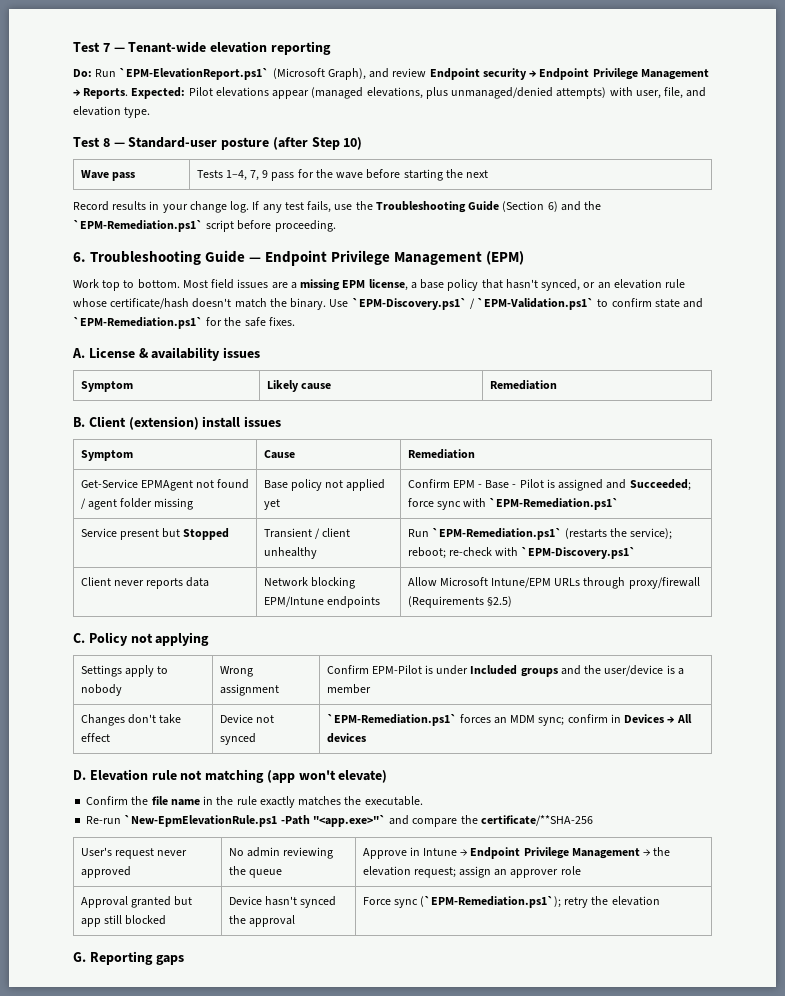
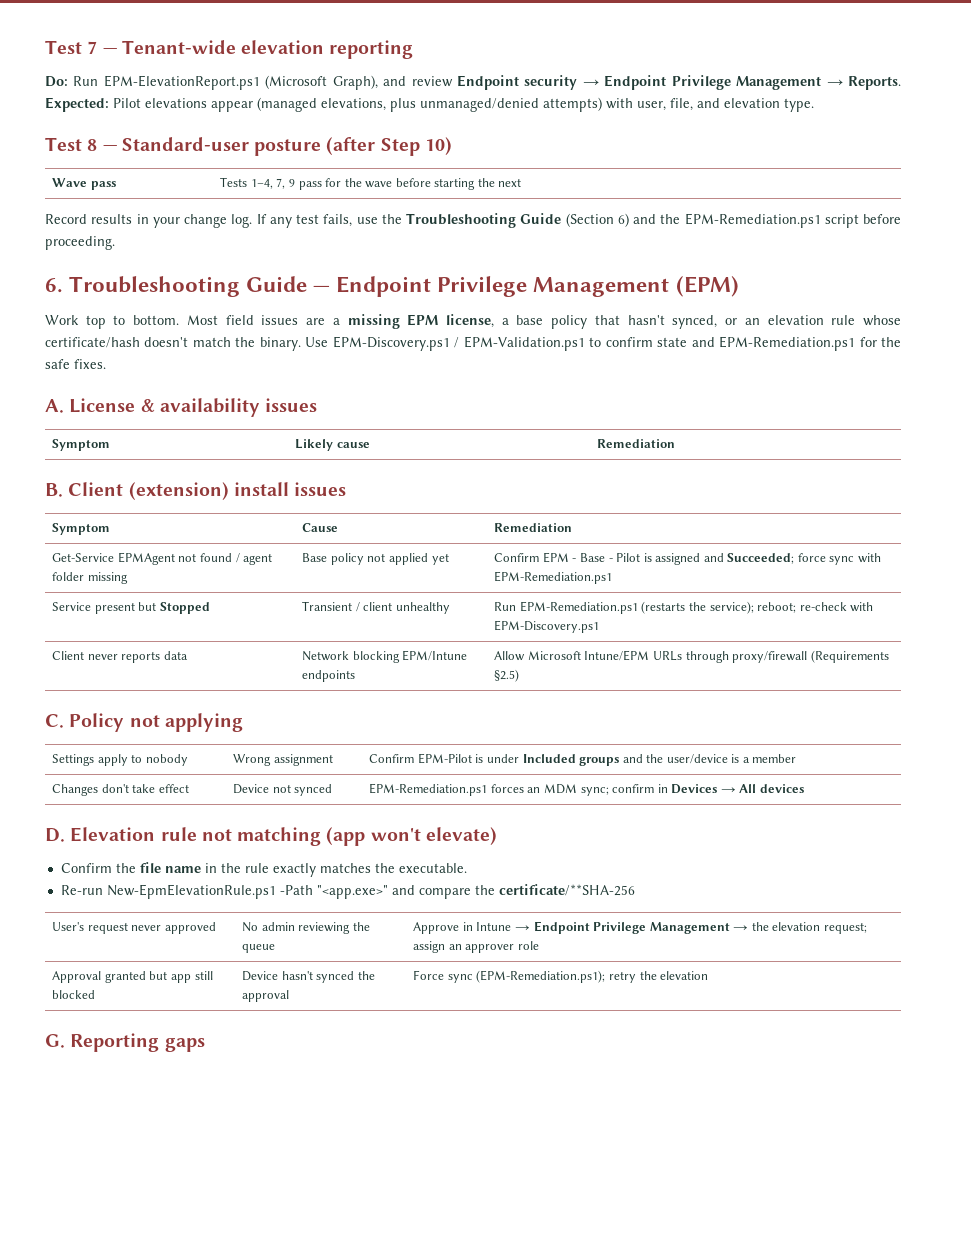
[119,68,270,80] `EPM-ElevationReport.ps1` -> [103,75,260,90] EPM-ElevationReport.ps1
[73,220,203,232] `EPM-Remediation.ps1` -> [684,213,821,228] EPM-Remediation.ps1
[351,298,595,310] `EPM-Discovery.ps1` / `EPM-Validation.ps1` -> [332,336,585,351] EPM-Discovery.ps1 / EPM-Validation.ps1
[73,317,203,329] `EPM-Remediation.ps1` -> [719,336,856,351] EPM-Remediation.ps1
[489,498,620,510] `EPM-Remediation.ps1` -> [494,571,613,584] EPM-Remediation.ps1
[431,528,562,540] `EPM-Remediation.ps1` -> [519,601,638,614] EPM-Remediation.ps1
[521,547,637,559] `EPM-Discovery.ps1` -> [494,620,600,633] EPM-Discovery.ps1
[326,714,457,726] `EPM-Remediation.ps1` -> [369,783,488,796] EPM-Remediation.ps1
[124,815,386,827] `New-EpmElevationRule.ps1 -Path "<app.exe>"` -> [106,884,388,899] New-EpmElevationRule.ps1 -Path "<app.exe>"
[419,896,561,908] (`EPM-Remediation.ps1`); -> [476,970,606,983] (EPM-Remediation.ps1);

